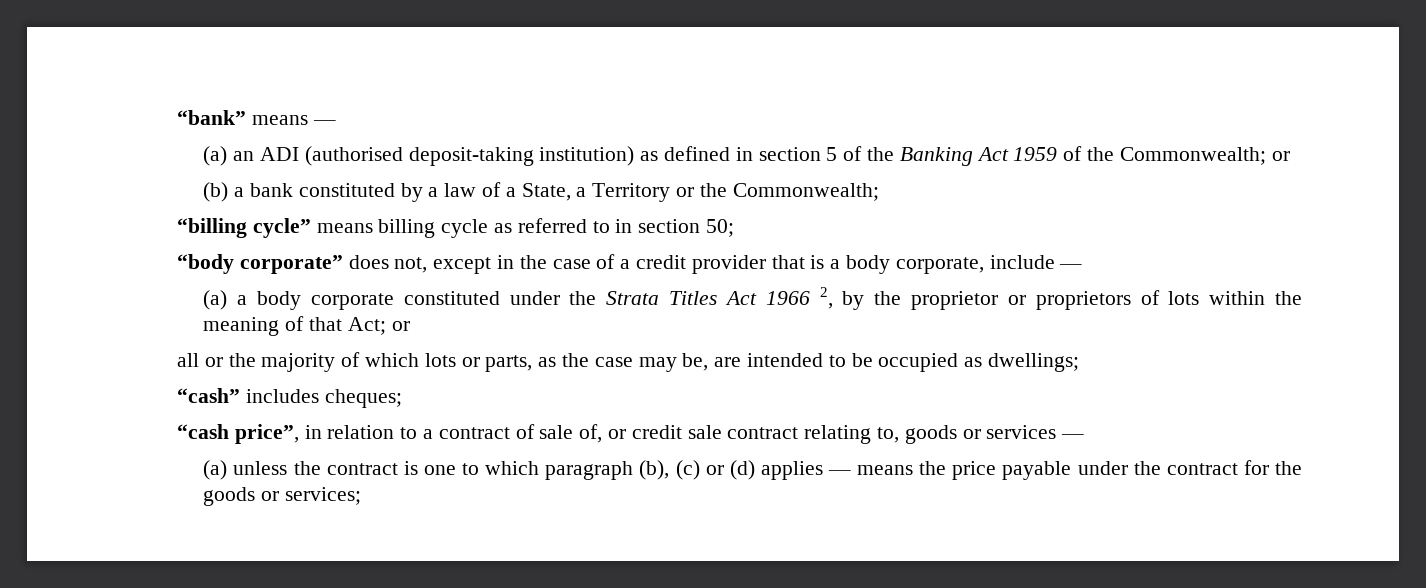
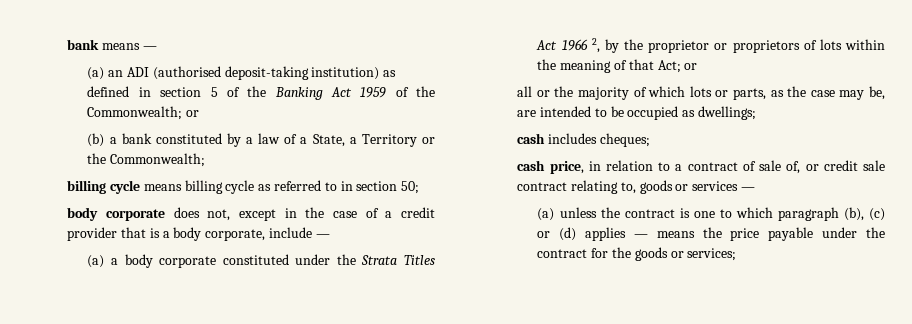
[176,110,246,125] “bank” -> [67,39,100,50] bank
[176,218,311,238] “billing cycle” -> [67,180,141,194] billing cycle
[176,254,343,274] “body corporate” -> [67,207,165,221] body corporate
[176,388,240,403] “cash” -> [517,133,546,144] cash
[176,424,299,444] “cash price”, -> [517,160,584,174] cash price,

